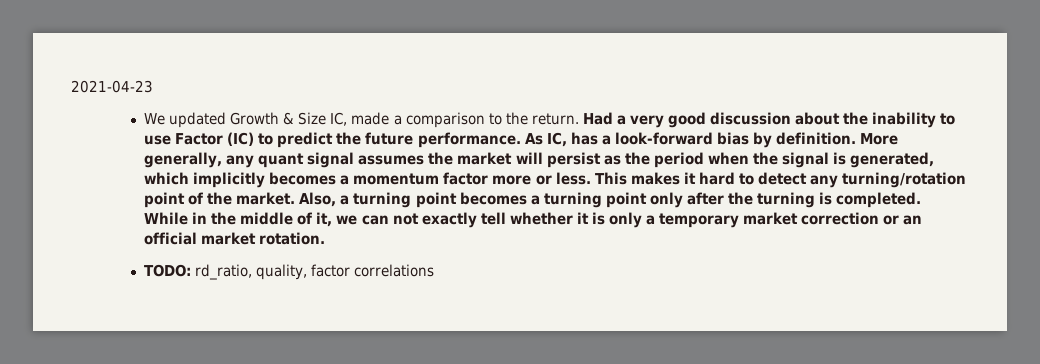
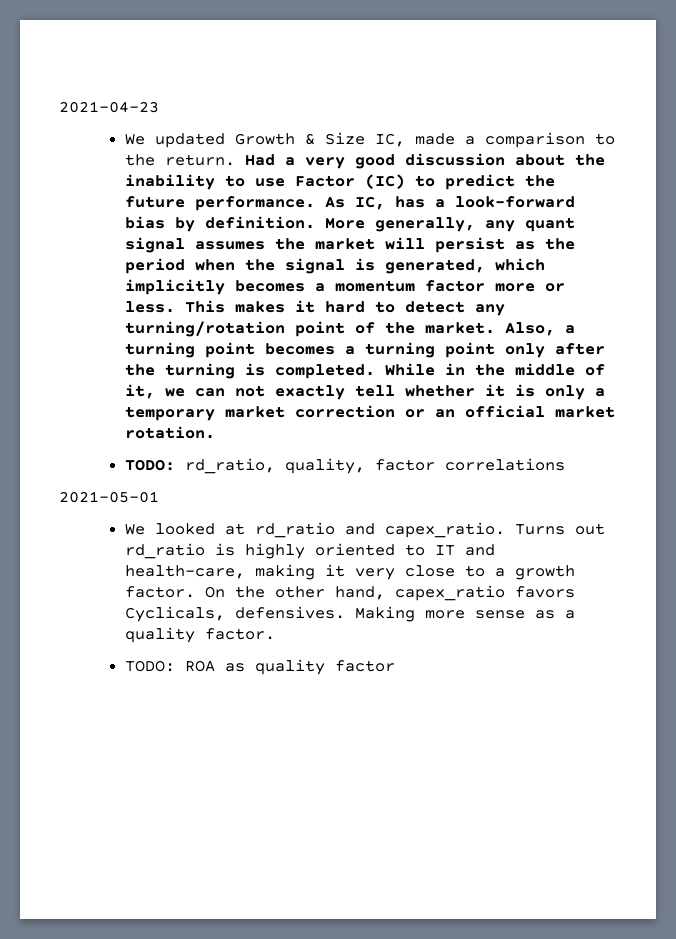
(435, 270) none -> [59,491,159,503] [124,522,605,538] [124,543,495,559] [124,564,575,580] [124,585,575,601] [124,606,575,622] [124,627,275,643] [124,659,395,675] // 2021-05-01 // We looked at rd_ratio and capex_ratio. Turns out rd_ratio is highly oriented to IT and health-care, making it very close to a growth factor. On the other hand, capex_ratio favors Cyclicals, defensives. Making more sense as a quality factor. // TODO: ROA as quality factor

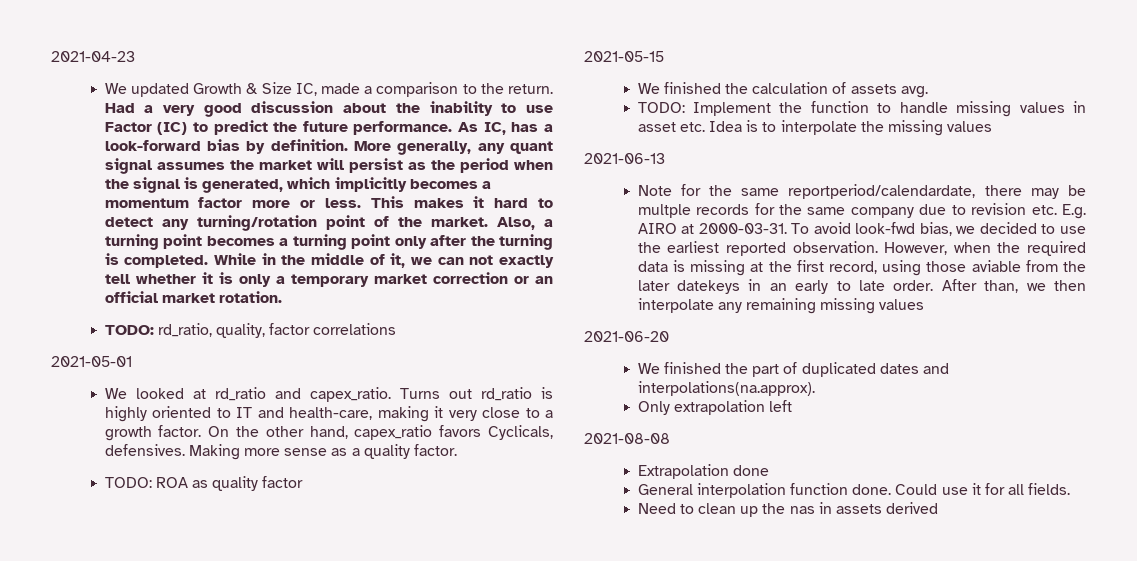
(395, 666) none -> [584,51,664,62] [637,82,928,98] [637,101,1086,117] [637,120,993,136] [584,153,665,164] [637,184,1086,199] [637,203,1086,219] [637,222,1086,236] [637,241,1086,256] [637,260,1086,276] [637,279,1086,294] [637,298,925,314] [584,331,669,342] [637,362,949,377] [637,381,815,396] [637,400,793,415] [584,433,670,444] [637,464,769,479] [637,483,1071,498] [637,502,939,517] // 2021-05-15 // We finished the calculation of assets avg. // TODO: Implement the function to handle missing values in asset etc. Idea is to interpolate the missing values // 2021-06-13 // Note for the same reportperiod/calendardate, there may be multple records for the same company due to revision etc. E.g. AIRO at 2000-03-31. To avoid look-fwd bias, we decided to use the earliest reported observation. However, when the required data is missing at the first record, using those aviable from the later datekeys in an early to late order. After than, we then interpolate any remaining missing values // 2021-06-20 // We finished the part of duplicated dates and interpolations(na.approx). // Only extrapolation left // 2021-08-08 // Extrapolation done // General interpolation function done. Could use it for all fields. // Need to clean up the nas in assets derived

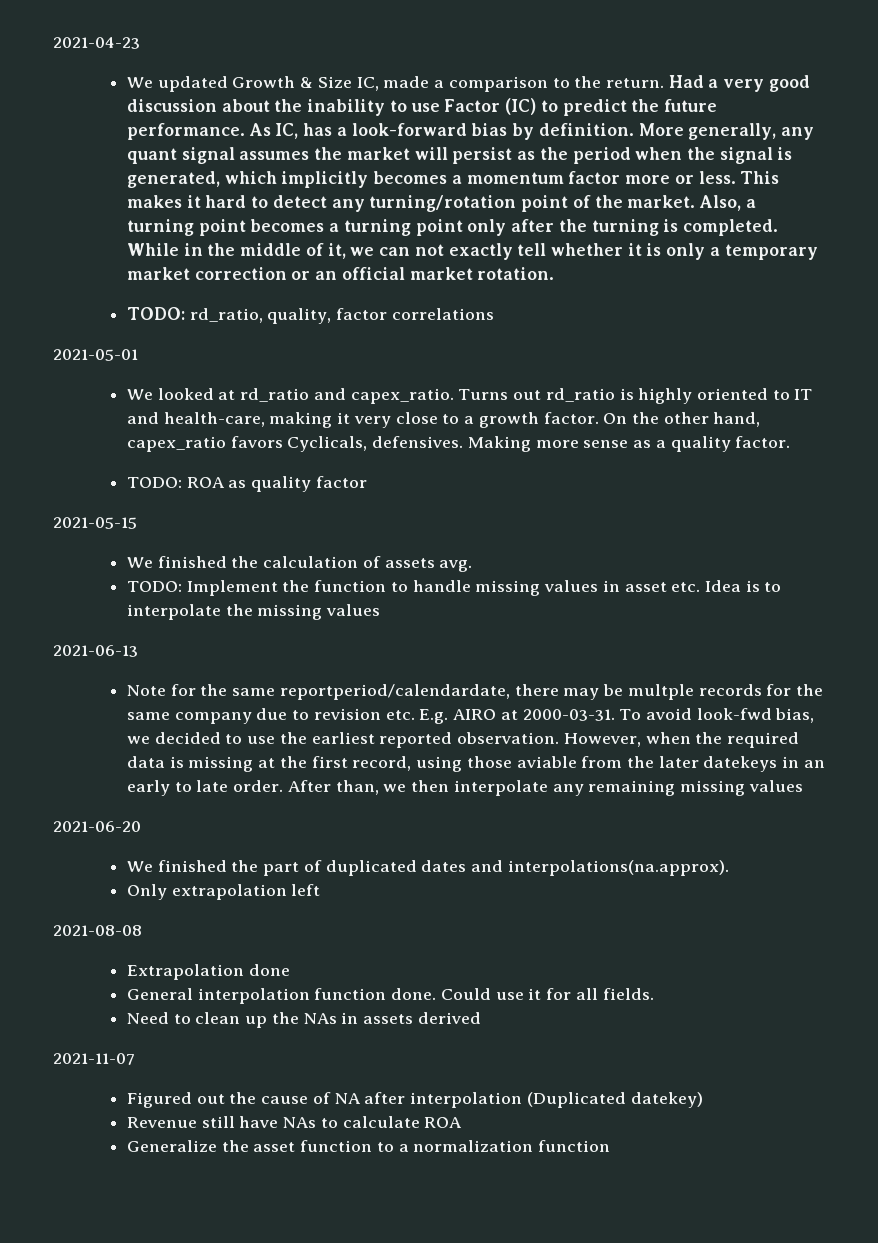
[789,506,815,514] nas -> [303,1013,337,1024] NAs
(939, 508) none -> [53,1053,135,1065] [127,1092,703,1108] [127,1116,463,1128] [127,1140,611,1152] // 2021-11-07 // Figured out the cause of NA after interpolation (Duplicated datekey) // Revenue still have NAs to calculate ROA // Generalize the asset function to a normalization function

